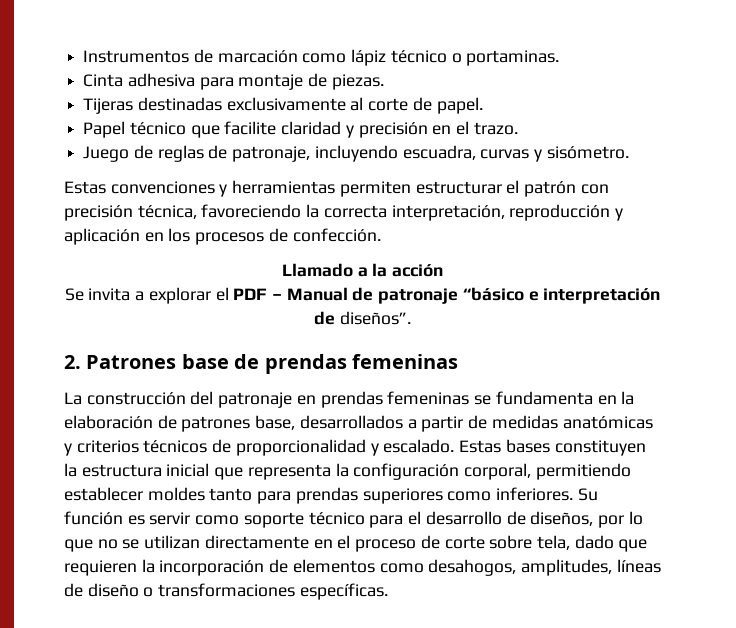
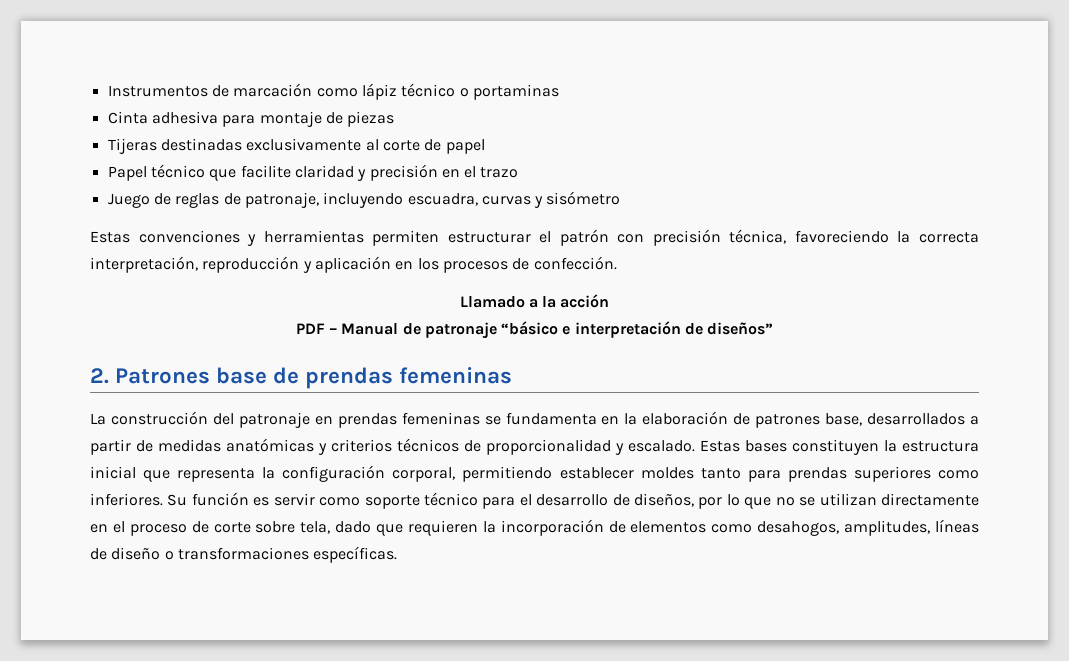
[466,50,560,66] portaminas. -> [472,84,559,100] portaminas
[331,74,384,90] piezas. -> [347,111,395,127] piezas
[436,97,483,114] papel. -> [445,139,485,154] papel
[473,122,518,135] trazo. -> [480,167,519,178] trazo
[546,146,629,159] sisómetro. -> [546,191,621,205] sisómetro
[64,287,229,304] Se invita a explorar el -> (610, 301) none
[339,311,411,325] diseños”. -> [707,322,774,335] diseños”

